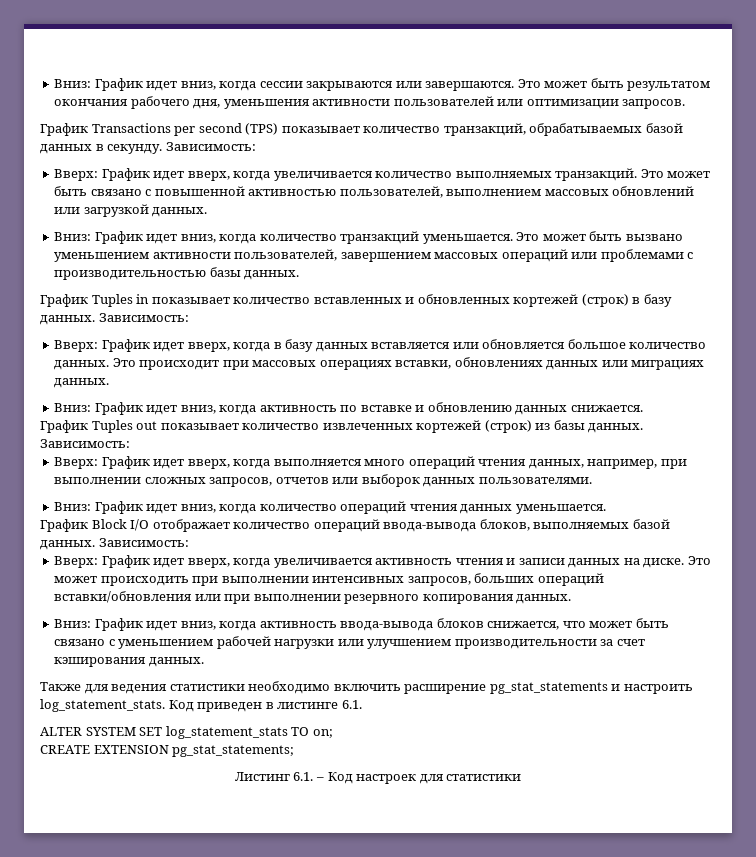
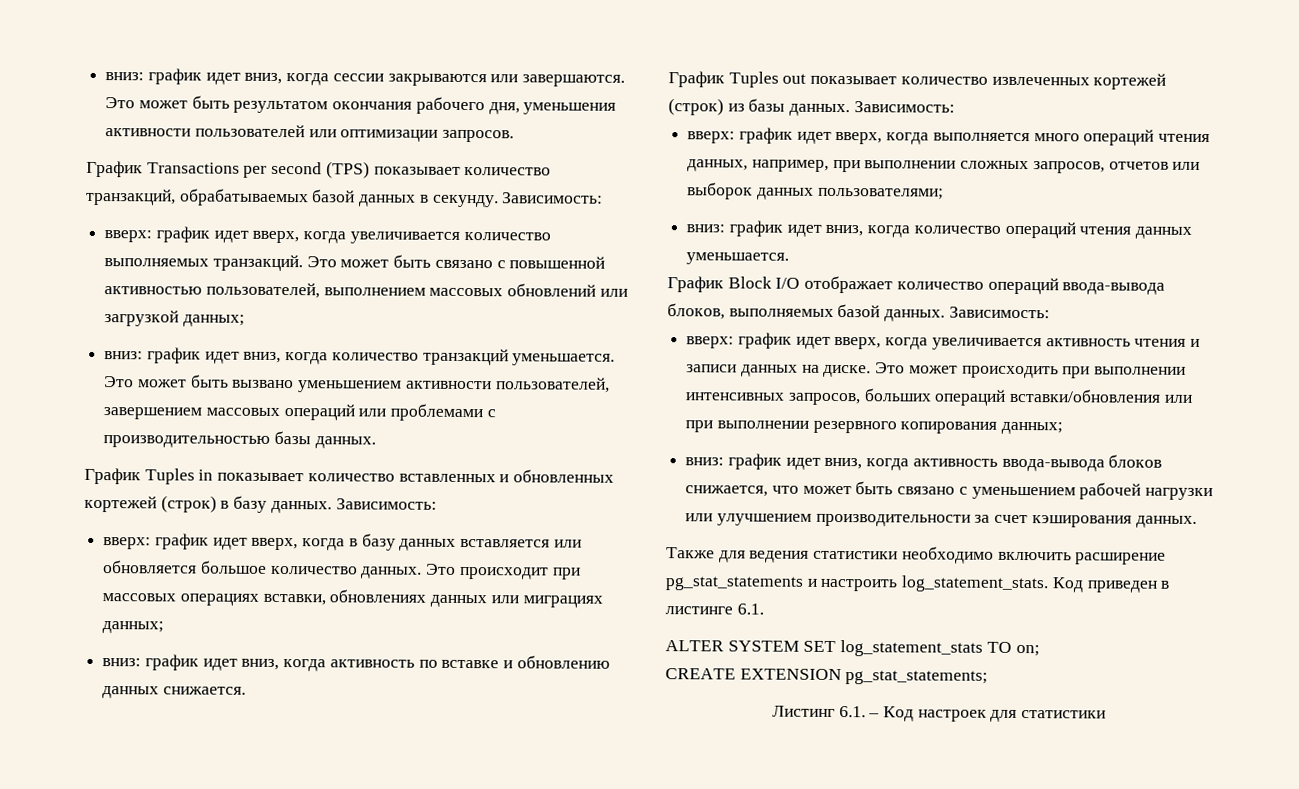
[54,78,143,91] Вниз: График -> [105,68,202,85] вниз: график
[54,168,150,181] Вверх: График -> [104,226,210,243] вверх: график
[152,207,208,217] [54,231,143,244] данных. // Вниз: График -> [182,314,245,327] [104,347,201,364] данных; // вниз: график
[54,339,150,352] Вверх: График -> [103,533,209,550] вверх: график
[54,378,110,388] [54,402,143,415] данных. // Вниз: График -> [102,621,165,634] [102,654,199,671] данных; // вниз: график
[54,456,150,469] Вверх: График -> [687,127,793,144] вверх: график
[478,477,592,484] [54,501,143,514] пользователями. // Вниз: График -> [817,187,944,200] [686,220,783,237] пользователями; // вниз: график
[54,555,150,568] Вверх: График -> [686,332,792,349] вверх: график
[516,594,572,604] [54,618,143,631] данных. // Вниз: График -> [1001,421,1064,435] [685,453,782,470] данных; // вниз: график

